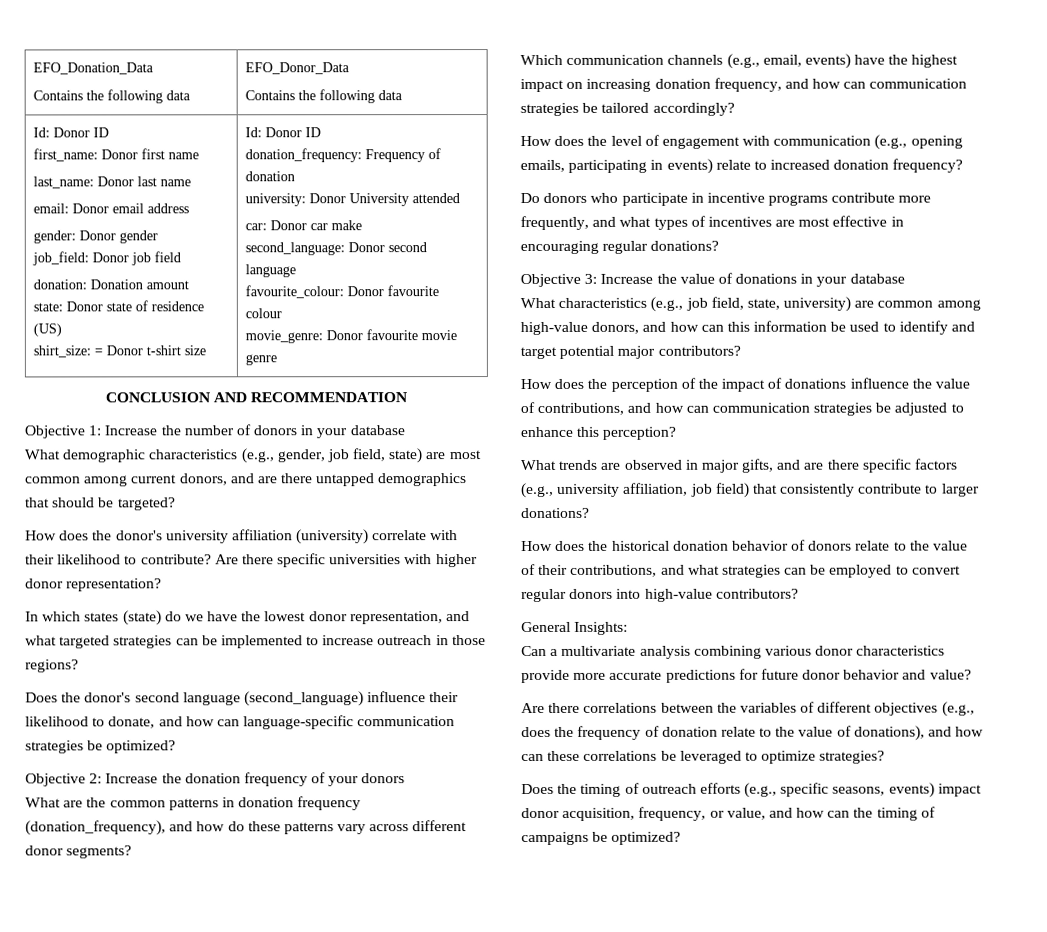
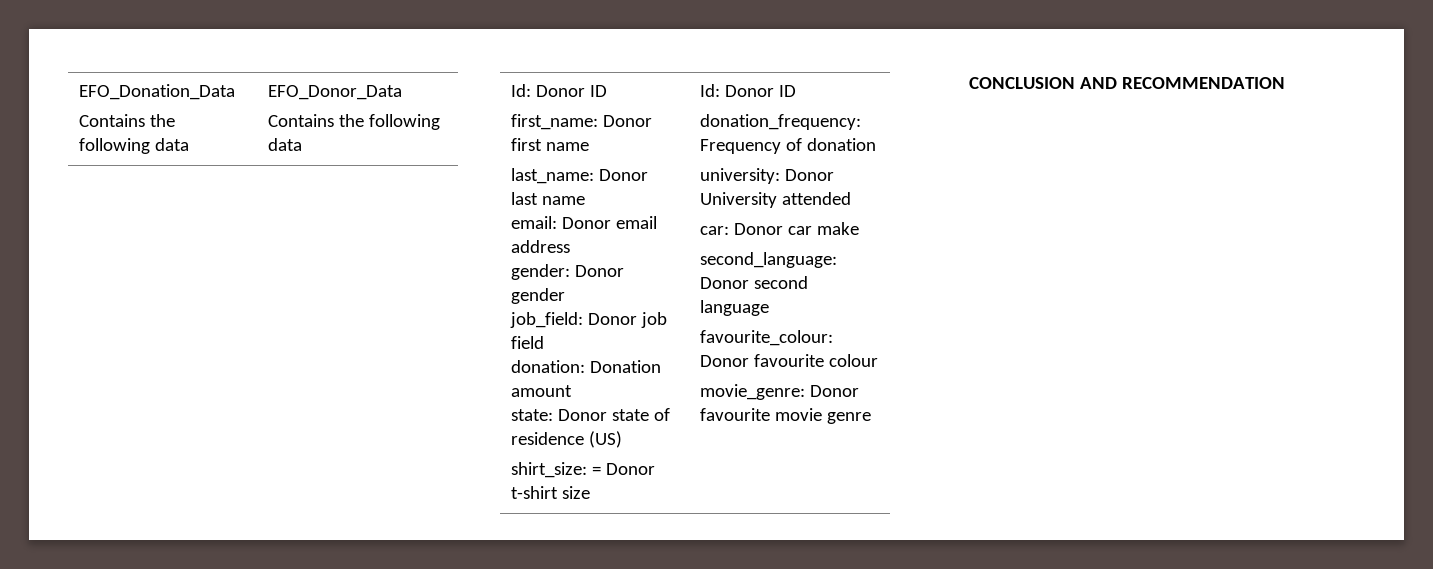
[24,424,405,439] [24,448,481,464] [25,473,468,487] [25,497,176,511] [25,529,459,545] [25,553,478,568] [25,578,163,592] [25,610,471,626] [25,635,486,649] [25,659,79,673] [25,691,460,707] [25,715,456,730] [25,740,177,754] [25,772,406,787] [25,796,362,811] [25,820,468,836] [25,845,133,859] [520,53,959,69] [520,77,968,93] [520,102,735,117] [520,134,963,150] [520,158,964,174] [520,192,932,206] [520,215,904,231] [520,240,720,255] [520,272,905,288] [520,296,981,312] [520,320,976,336] [520,345,741,360] [520,377,971,392] [520,401,964,416] [520,426,677,440] [520,458,959,473] [521,482,980,499] [521,507,590,519] [521,539,969,552] [521,563,961,578] [521,588,799,603] [521,621,629,635] [521,645,946,659] [521,668,972,684] [521,701,975,717] [521,725,985,741] [521,750,886,764] [521,782,982,798] [521,806,936,821] [521,831,682,846] // Objective 1: Increase the number of donors in your database // What demographic characteristics (e.g., gender, job field, state) are most common among current donors, and are there untapped demographics that should be targeted? // How does the donor's university affiliation (university) correlate with their likelihood to contribute? Are there specific universities with higher donor representation? // In which states (state) do we have the lowest donor representation, and what targeted strategies can be implemented to increase outreach in those regions? // Does the donor's second language (second_language) influence their likelihood to donate, and how can language-specific communication strategies be optimized? // Objective 2: Increase the donation frequency of your donors // What are the common patterns in donation frequency (donation_frequency), and how do these patterns vary across different donor segments? // Which communication channels (e.g., email, events) have the highest impact on increasing donation frequency, and how can communication strategies be tailored accordingly? // How does the level of engagement with communication (e.g., opening emails, participating in events) relate to increased donation frequency? // Do donors who participate in incentive programs contribute more frequently, and what types of incentives are most effective in encouraging regular donations? // Objective 3: Increase the value of donations in your database // What characteristics (e.g., job field, state, university) are common among high-value donors, and how can this information be used to identify and target potential major contributors? // How does the perception of the impact of donations influence the value of contributions, and how can communication strategies be adjusted to enhance this perception? // What trends are observed in major gifts, and are there specific factors (e.g., university affiliation, job field) that consistently contribute to larger donations? // How does the historical donation behavior of donors relate to the value of their contributions, and what strategies can be employed to convert regular donors into high-value contributors? // General Insights: // Can a multivariate analysis combining various donor characteristics provide more accurate predictions for future donor behavior and value? // Are there correlations between the variables of different objectives (e.g., does the frequency of donation relate to the value of donations), and how can these correlations be leveraged to optimize strategies? // Does the timing of outreach efforts (e.g., specific seasons, events) impact donor acquisition, frequency, or value, and how can the timing of campaigns be optimized? -> (1285, 83) none

